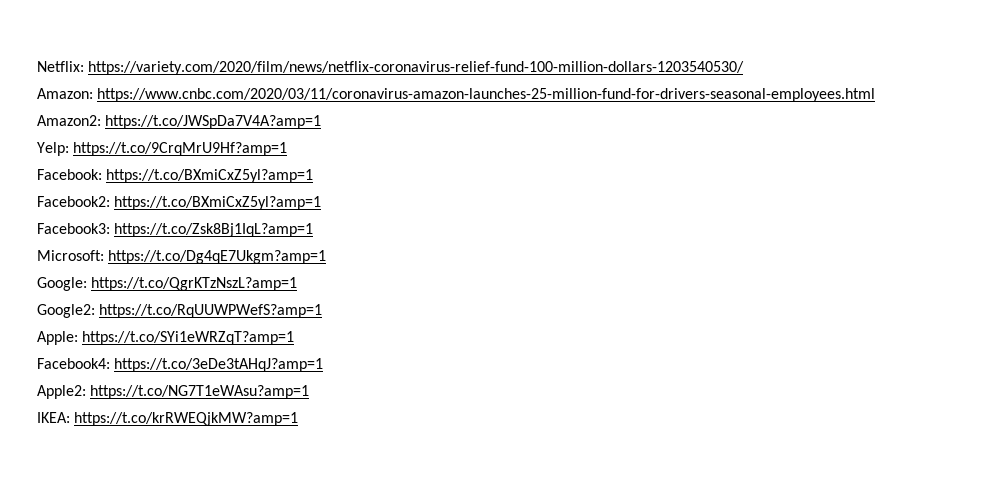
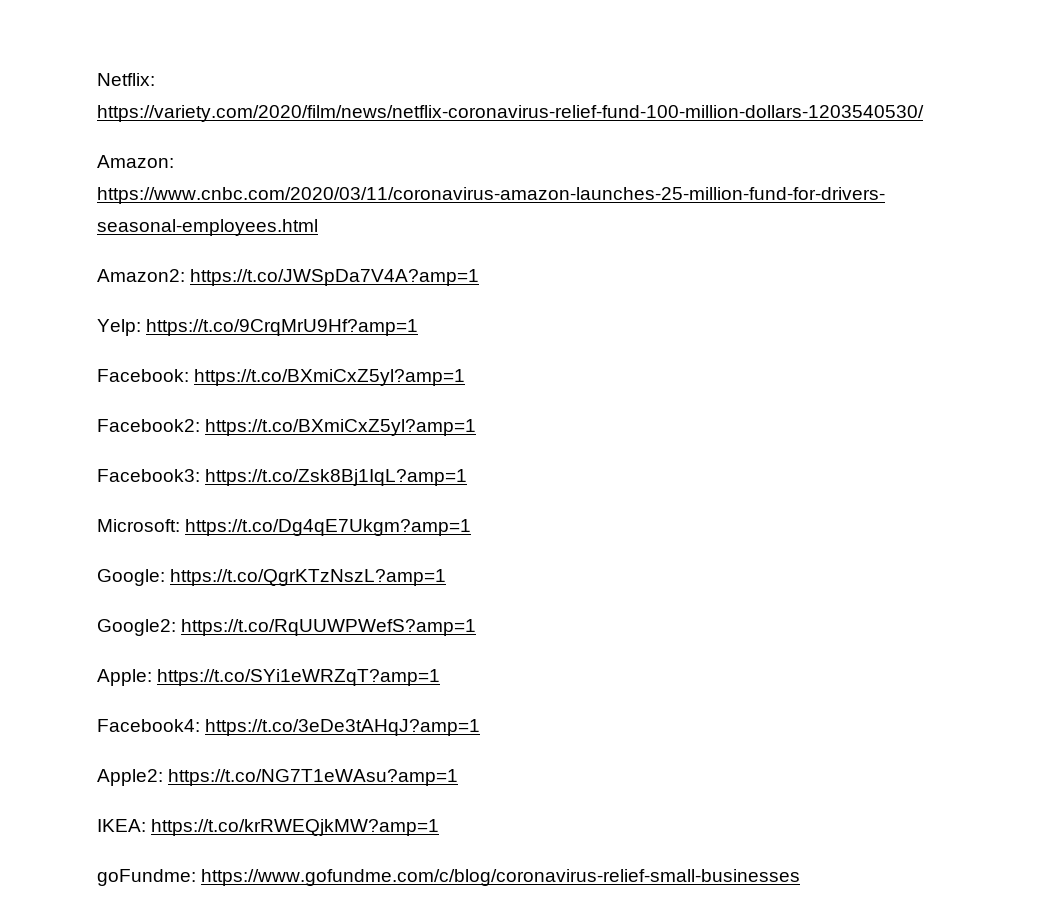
(299, 419) none -> [97,869,801,886] // goFundme: https://www.gofundme.com/c/blog/coronavirus-relief-small-businesses

